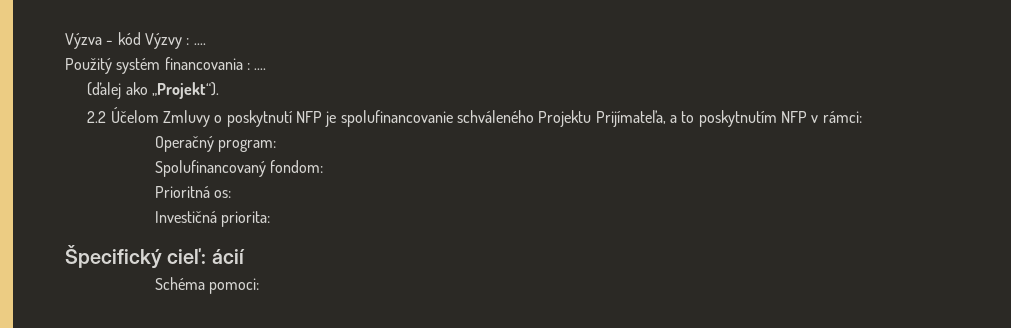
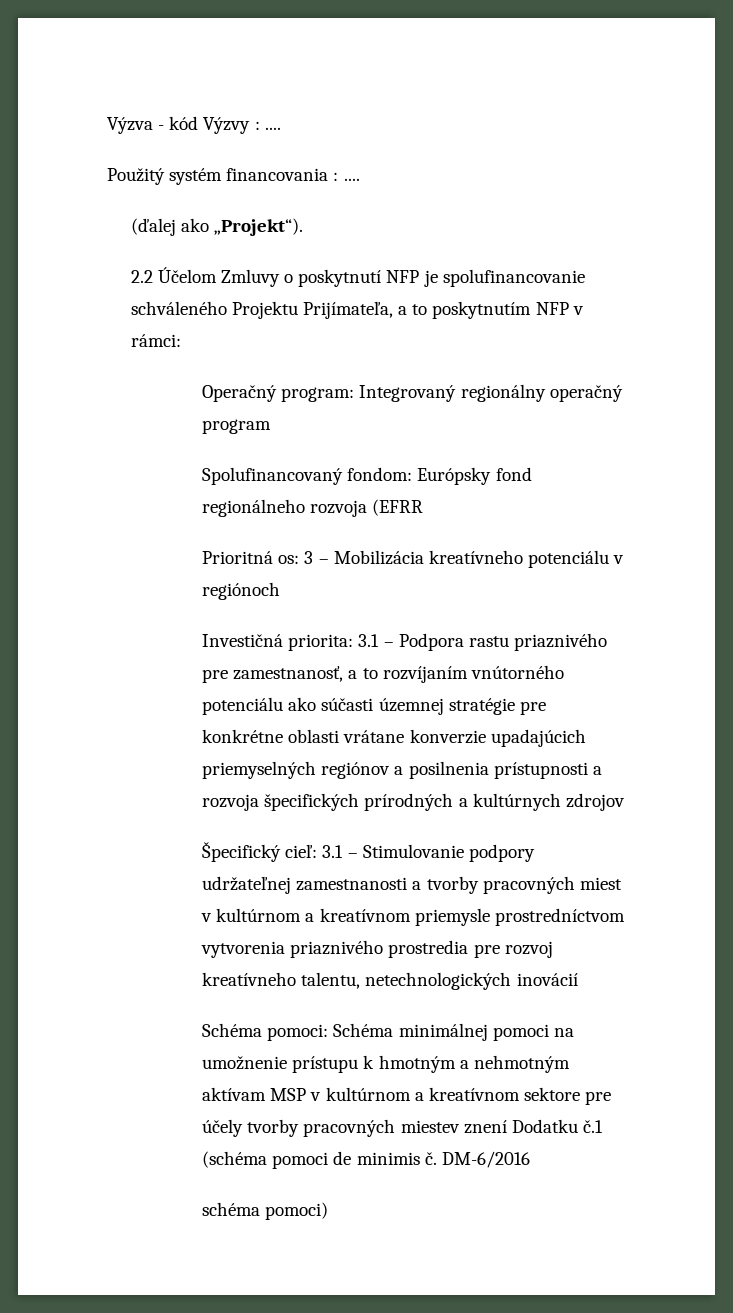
[154,160,324,177] [154,186,232,198] [154,211,271,227] [65,245,245,269] [154,277,260,294] // Spolufinancovaný fondom: // Prioritná os: // Investičná priorita: // Špecifický cieľ: ácií // Schéma pomoci: -> [359,384,623,402] [202,419,272,434] [202,467,532,485] [202,499,424,517] [202,550,625,568] [202,582,281,600] [202,633,607,651] [202,665,564,683] [202,697,546,715] [202,729,586,747] [202,761,602,779] [202,793,625,811] [202,842,535,862] [202,876,622,894] [201,908,625,926] [201,940,553,958] [202,972,578,990] [202,1023,574,1041] [202,1055,570,1073] [202,1087,612,1105] [202,1119,603,1137] [202,1151,530,1169] [202,1202,329,1220] Integrovaný regionálny operačný program // Spolufinancovaný fondom: Európsky fond regionálneho rozvoja (EFRR // Prioritná os: 3 – Mobilizácia kreatívneho potenciálu v regiónoch // Investičná priorita: 3.1 – Podpora rastu priaznivého pre zamestnanosť, a to rozvíjaním vnútorného potenciálu ako súčasti územnej stratégie pre konkrétne oblasti vrátane konverzie upadajúcich priemyselných regiónov a posilnenia prístupnosti a rozvoja špecifických prírodných a kultúrnych zdrojov // Špecifický cieľ: 3.1 – Stimulovanie podpory udržateľnej zamestnanosti a tvorby pracovných miest v kultúrnom a kreatívnom priemysle prostredníctvom vytvorenia priaznivého prostredia pre rozvoj kreatívneho talentu, netechnologických inovácií // Schéma pomoci: Schéma minimálnej pomoci na umožnenie prístupu k hmotným a nehmotným aktívam MSP v kultúrnom a kreatívnom sektore pre účely tvorby pracovných miestev znení Dodatku č.1 (schéma pomoci de minimis č. DM-6/2016 // schéma pomoci)

